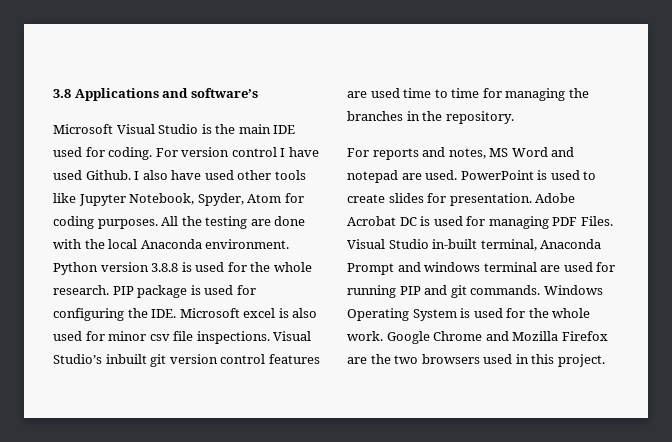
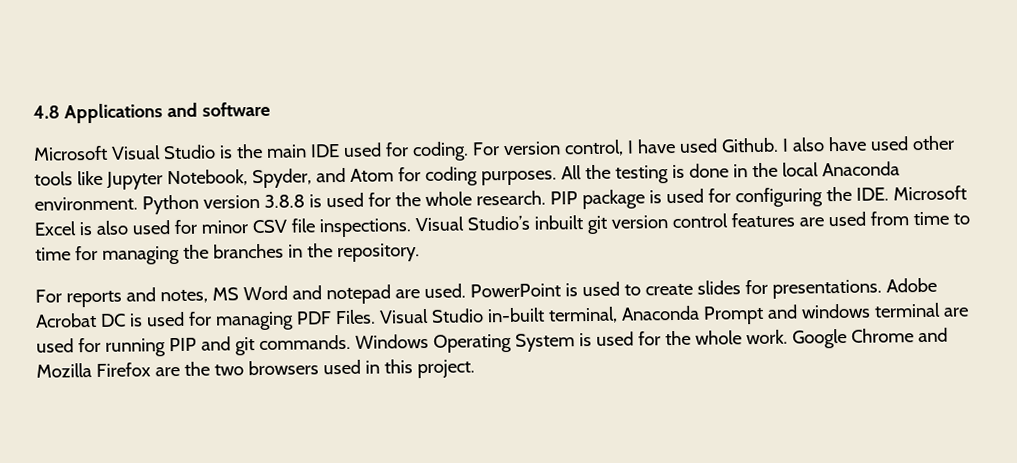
[53,89,71,98] 3.8 -> [33,105,60,119] 4.8
[190,88,258,98] software’s -> [201,101,271,117] software
[231,147,277,157] control -> [563,139,624,157] control,
(244, 199) none -> [315,167,346,183] and
[250,216,306,226] [53,239,81,249] are done with -> [671,163,748,179] is done in
[243,308,276,318] excel -> [34,221,77,236] Excel
[149,334,170,341] csv -> [251,219,287,234] CSV
(400, 93) none -> [869,211,909,226] from
[449,193,532,206] presentation. -> [771,279,882,299] presentations.

